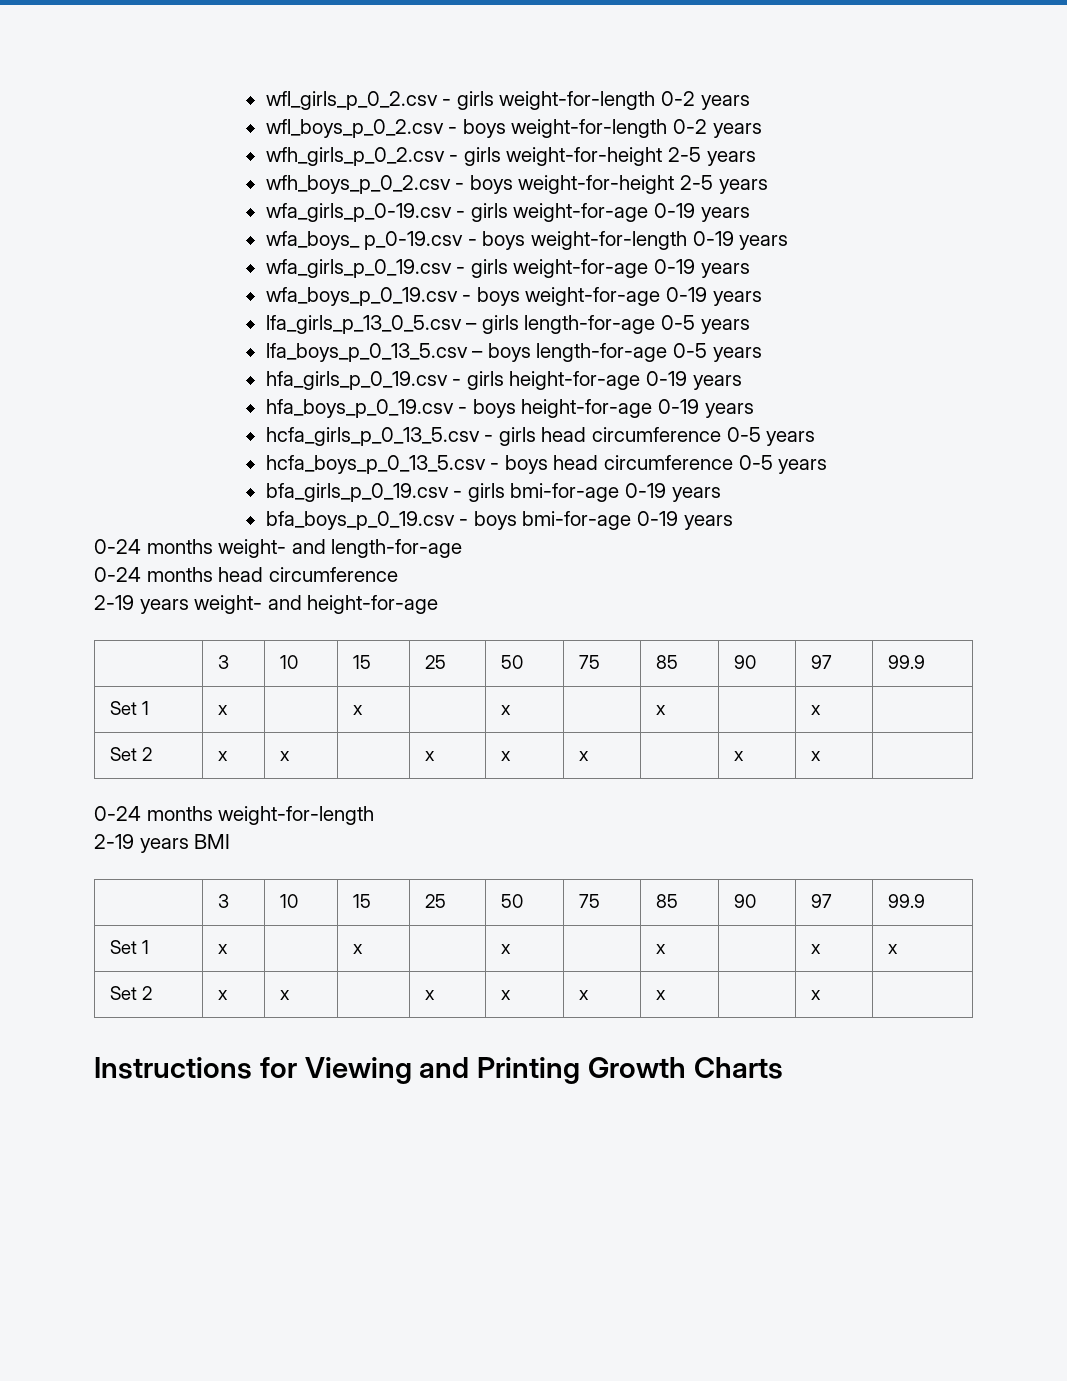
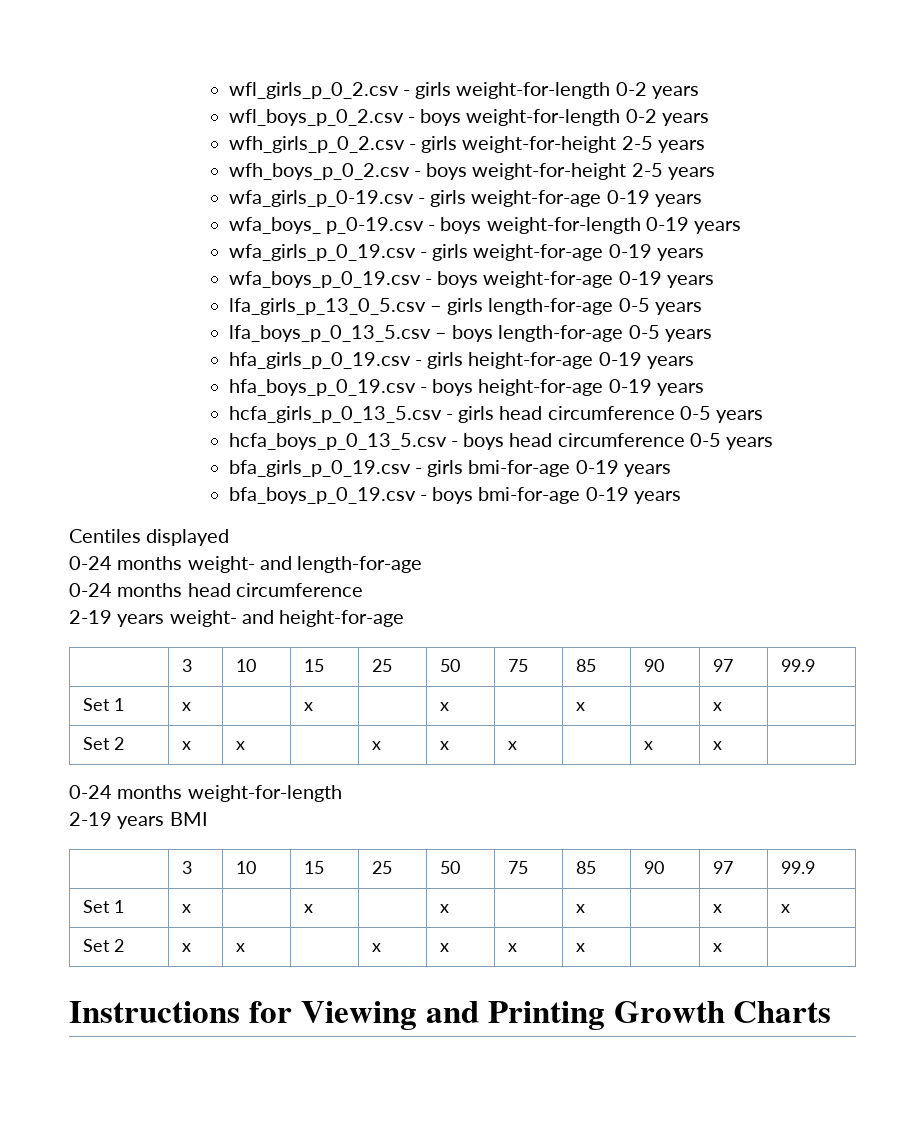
(733, 522) none -> [69,529,230,546] // Centiles displayed

